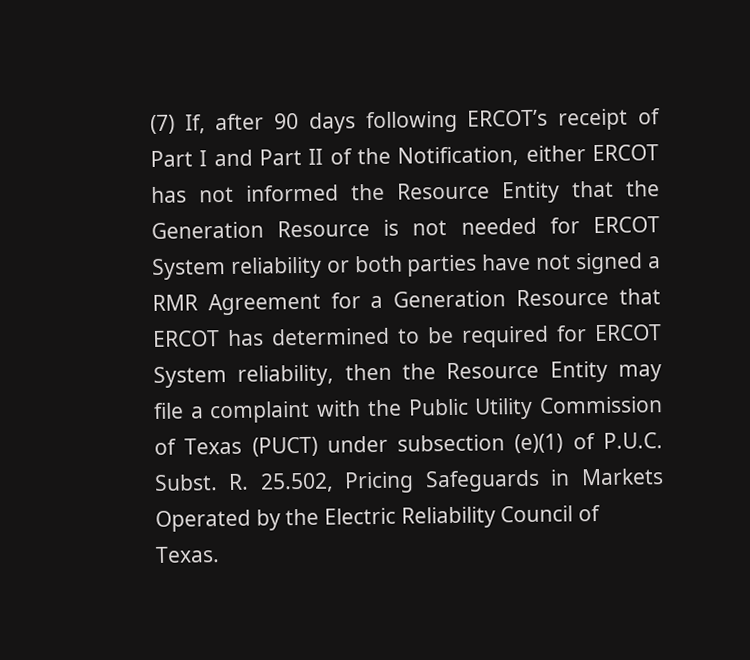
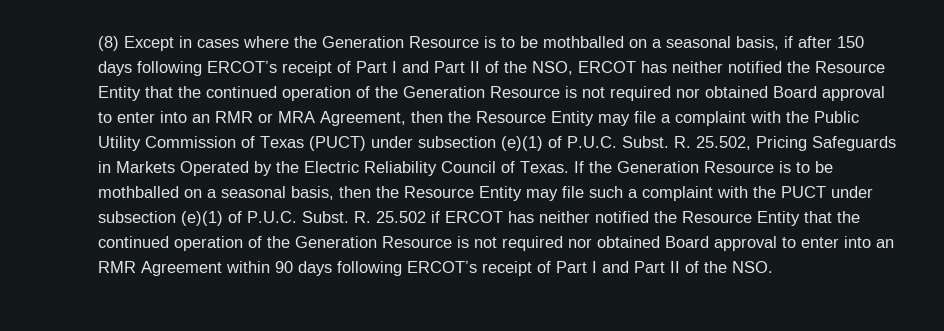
[149,113,300,135] (7) If, after 90 -> [97,36,864,51] (8) Except in cases where the Generation Resource is to be mothballed on a seasonal basis, if after 150
[397,144,659,167] [150,180,660,204] [150,216,660,240] [151,252,661,281] [151,288,661,316] [151,324,662,348] [152,364,335,388] Notification, either ERCOT has not informed the Resource Entity that the Generation Resource is not needed for ERCOT System reliability or both parties have not signed a RMR Agreement for a Generation Resource that ERCOT has determined to be required for ERCOT System reliability, -> [531,61,885,75] [97,86,885,101] [97,111,406,126] NSO, ERCOT has neither notified the Resource Entity that the continued operation of the Generation Resource is not required nor obtained Board approval to enter into an RMR or MRA Agreement,
(220, 554) none -> [573,161,833,173] [97,186,873,201] [97,211,860,226] [97,236,894,251] [97,261,773,276] If the Generation Resource is to be mothballed on a seasonal basis, then the Resource Entity may file such a complaint with the PUCT under subsection (e)(1) of P.U.C. Subst. R. 25.502 if ERCOT has neither notified the Resource Entity that the continued operation of the Generation Resource is not required nor obtained Board approval to enter into an RMR Agreement within 90 days following ERCOT’s receipt of Part I and Part II of the NSO.

